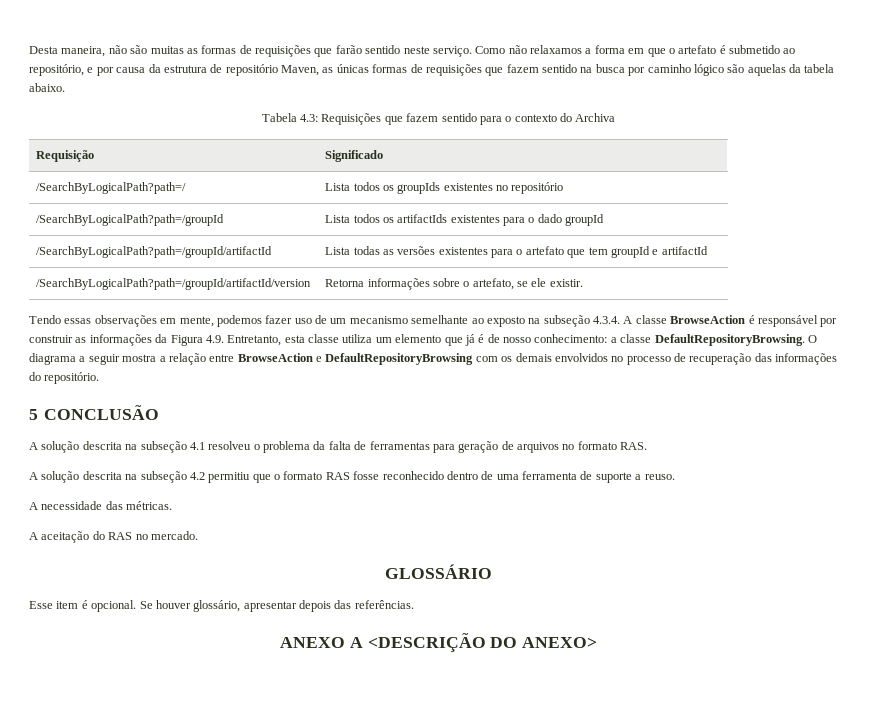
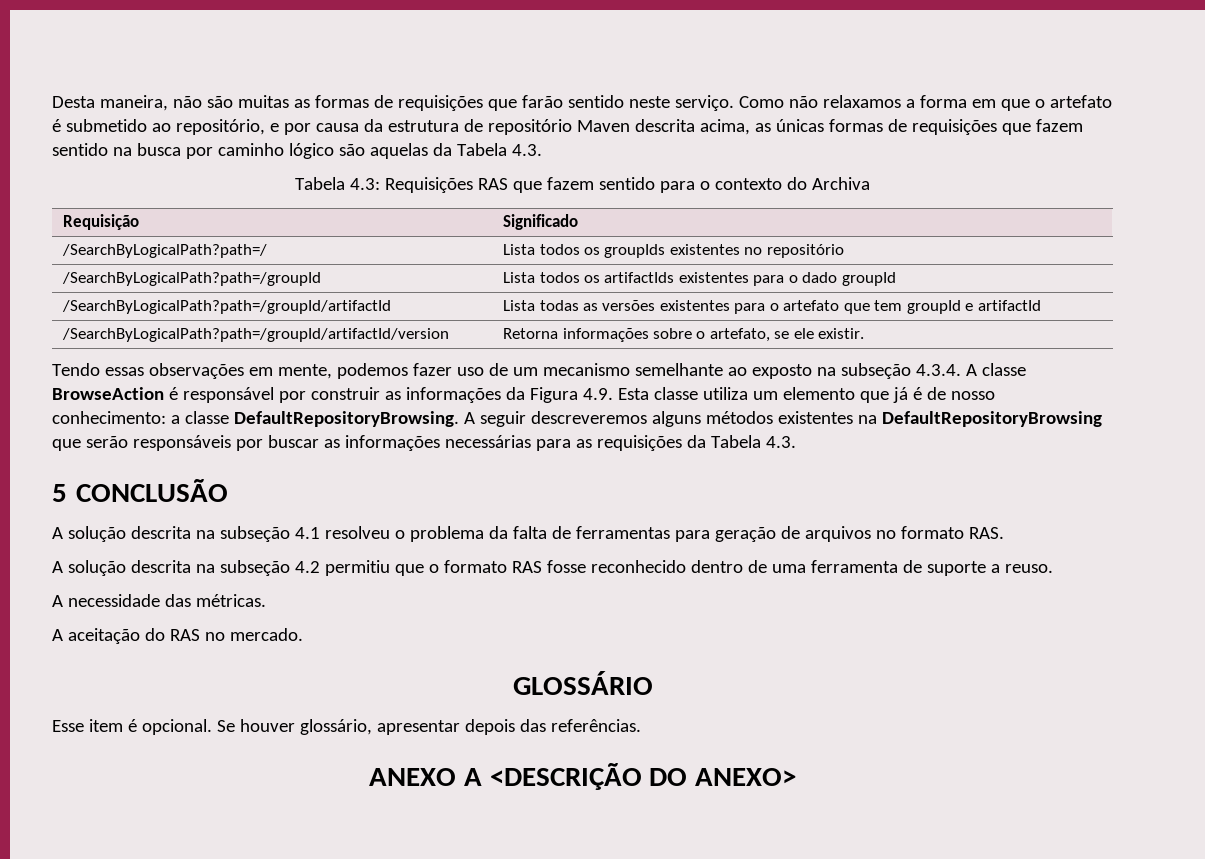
[281,65,319,76] Maven, -> [576,119,750,135] Maven descrita acima,
[804,64,835,73] [29,83,65,92] tabela abaixo. -> [456,143,542,156] Tabela 4.3.
(382, 119) none -> [478,178,509,190] RAS
[227,335,305,346] Entretanto, esta -> [617,388,649,400] Esta
[807,335,817,343] [29,353,838,365] [29,372,100,384] O diagrama a seguir mostra a relação entre BrowseAction e DefaultRepositoryBrowsing com os demais envolvidos no processo de recuperação das informações do repositório. -> [463,411,1102,427] [52,435,796,451] A seguir descreveremos alguns métodos existentes na DefaultRepositoryBrowsing que serão responsáveis por buscar as informações necessárias para as requisições da Tabela 4.3.

